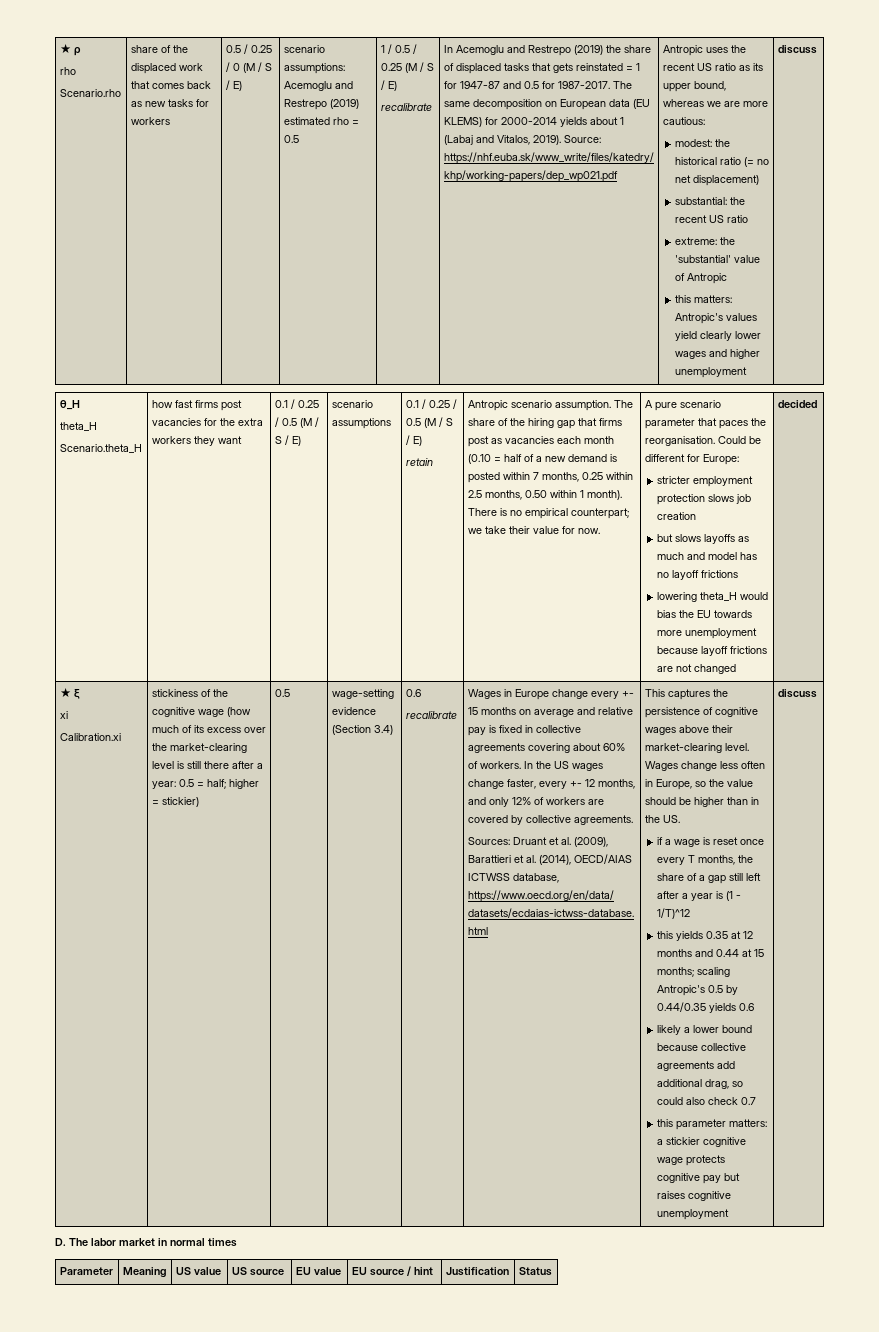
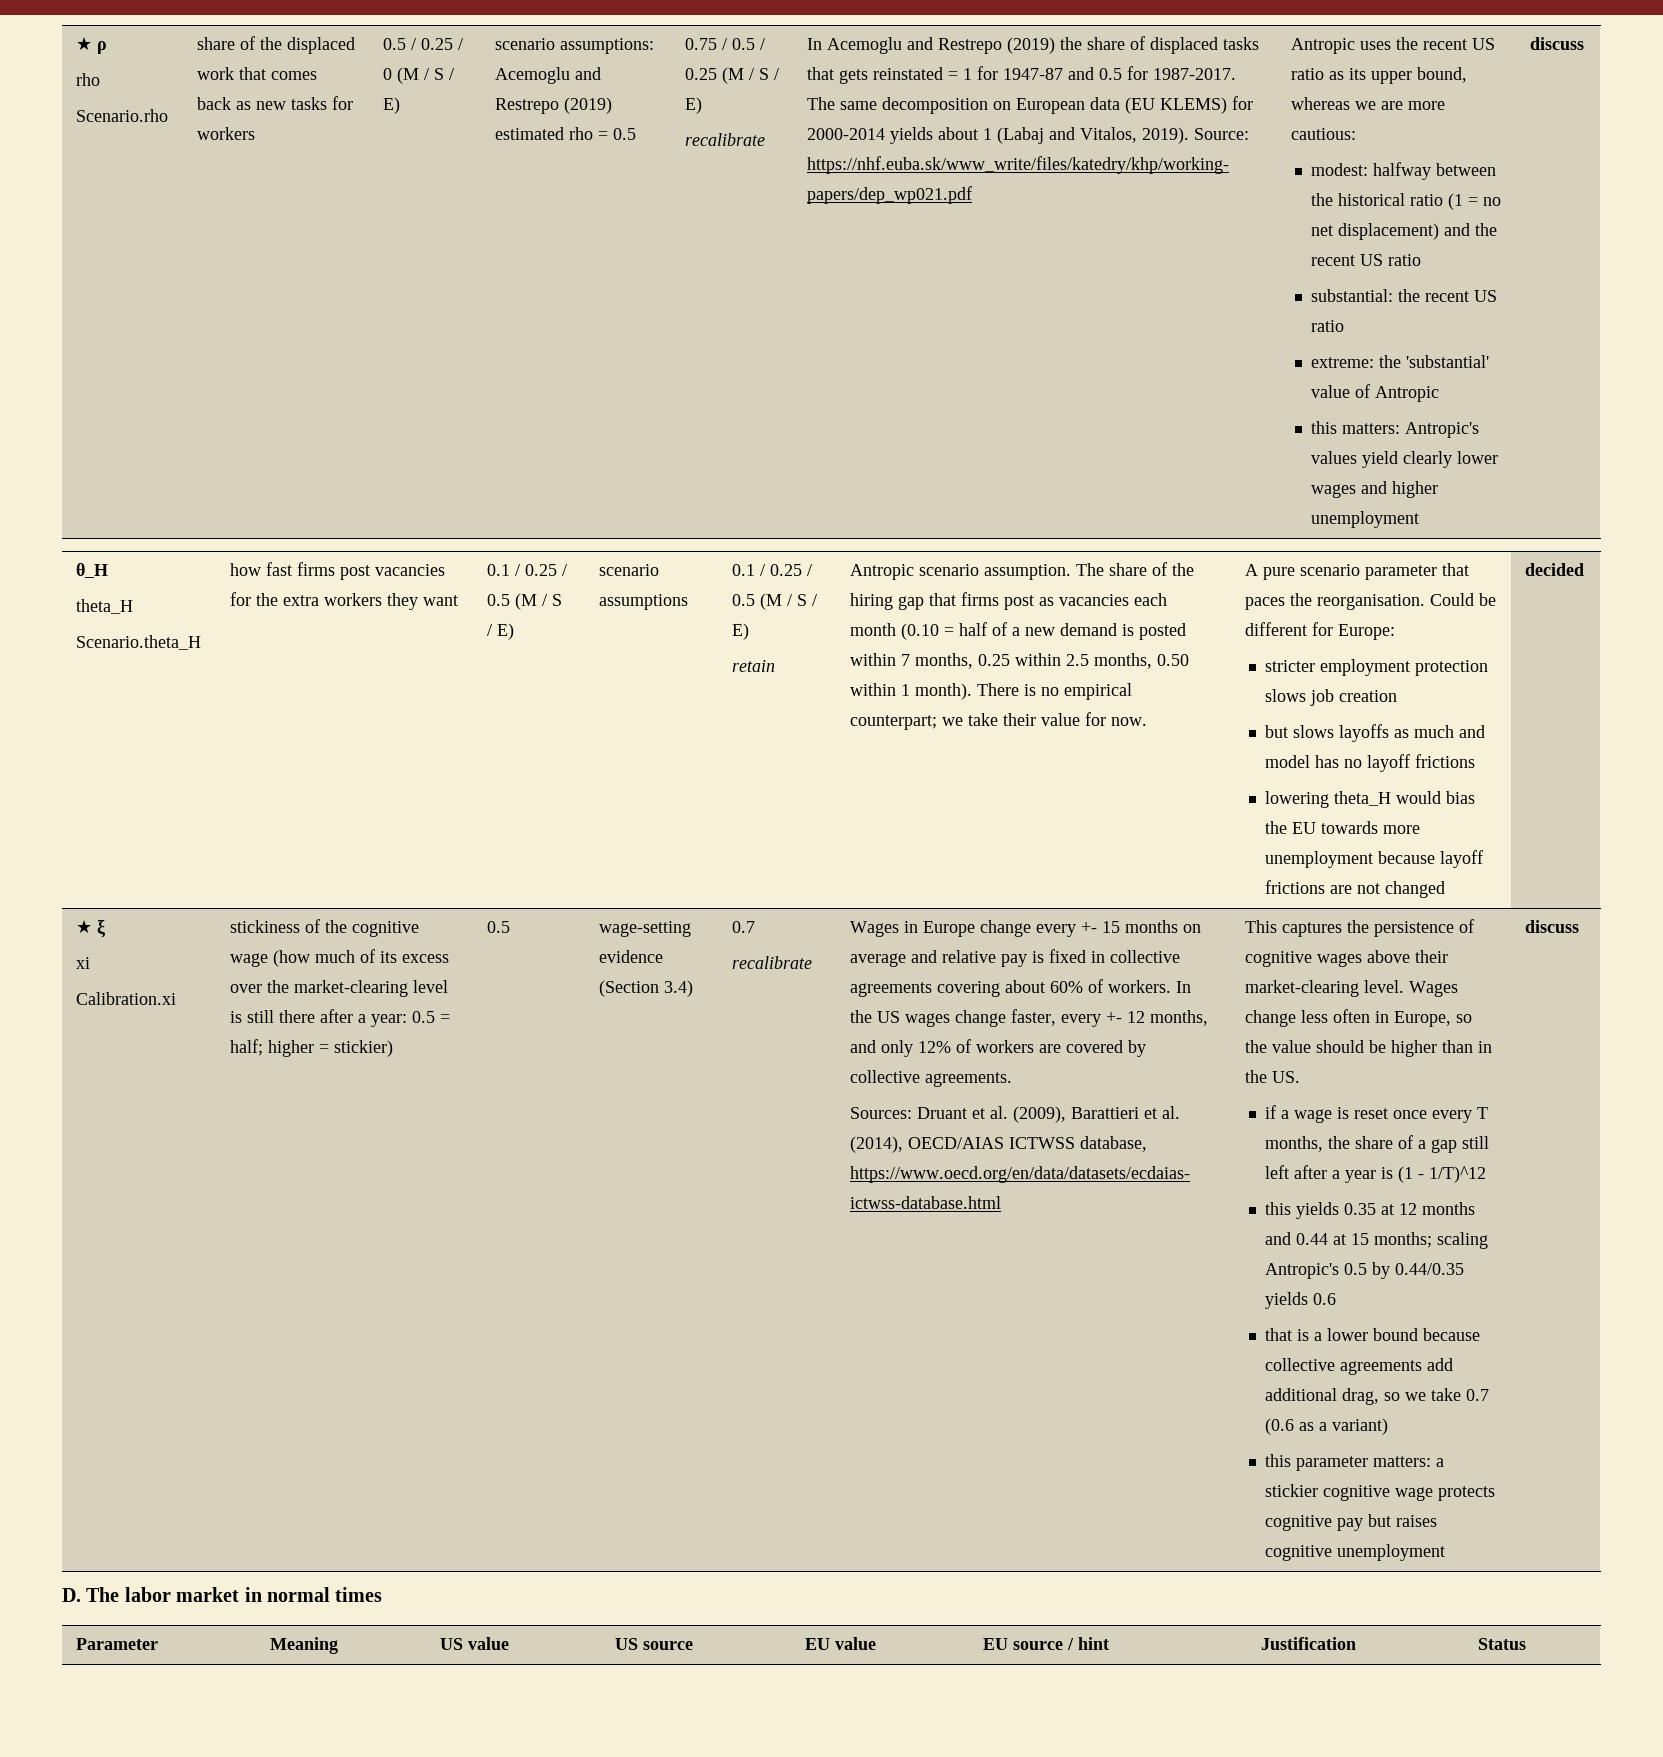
[380,45,385,53] 1 -> [685,38,718,50] 0.75
(712, 143) none -> [1373,162,1497,180] halfway between
[743,157,754,167] (= -> [1448,193,1479,210] (1 =
(759, 180) none -> [1444,223,1498,236] [1311,254,1422,266] and the recent US ratio
[405,689,421,697] 0.6 -> [732,921,756,933] 0.7
[656,1025,681,1035] likely -> [1265,1328,1310,1341] that is
[656,1097,756,1105] could also check 0.7 -> [1405,1388,1490,1401] [1265,1418,1389,1435] we take 0.7 (0.6 as a variant)

